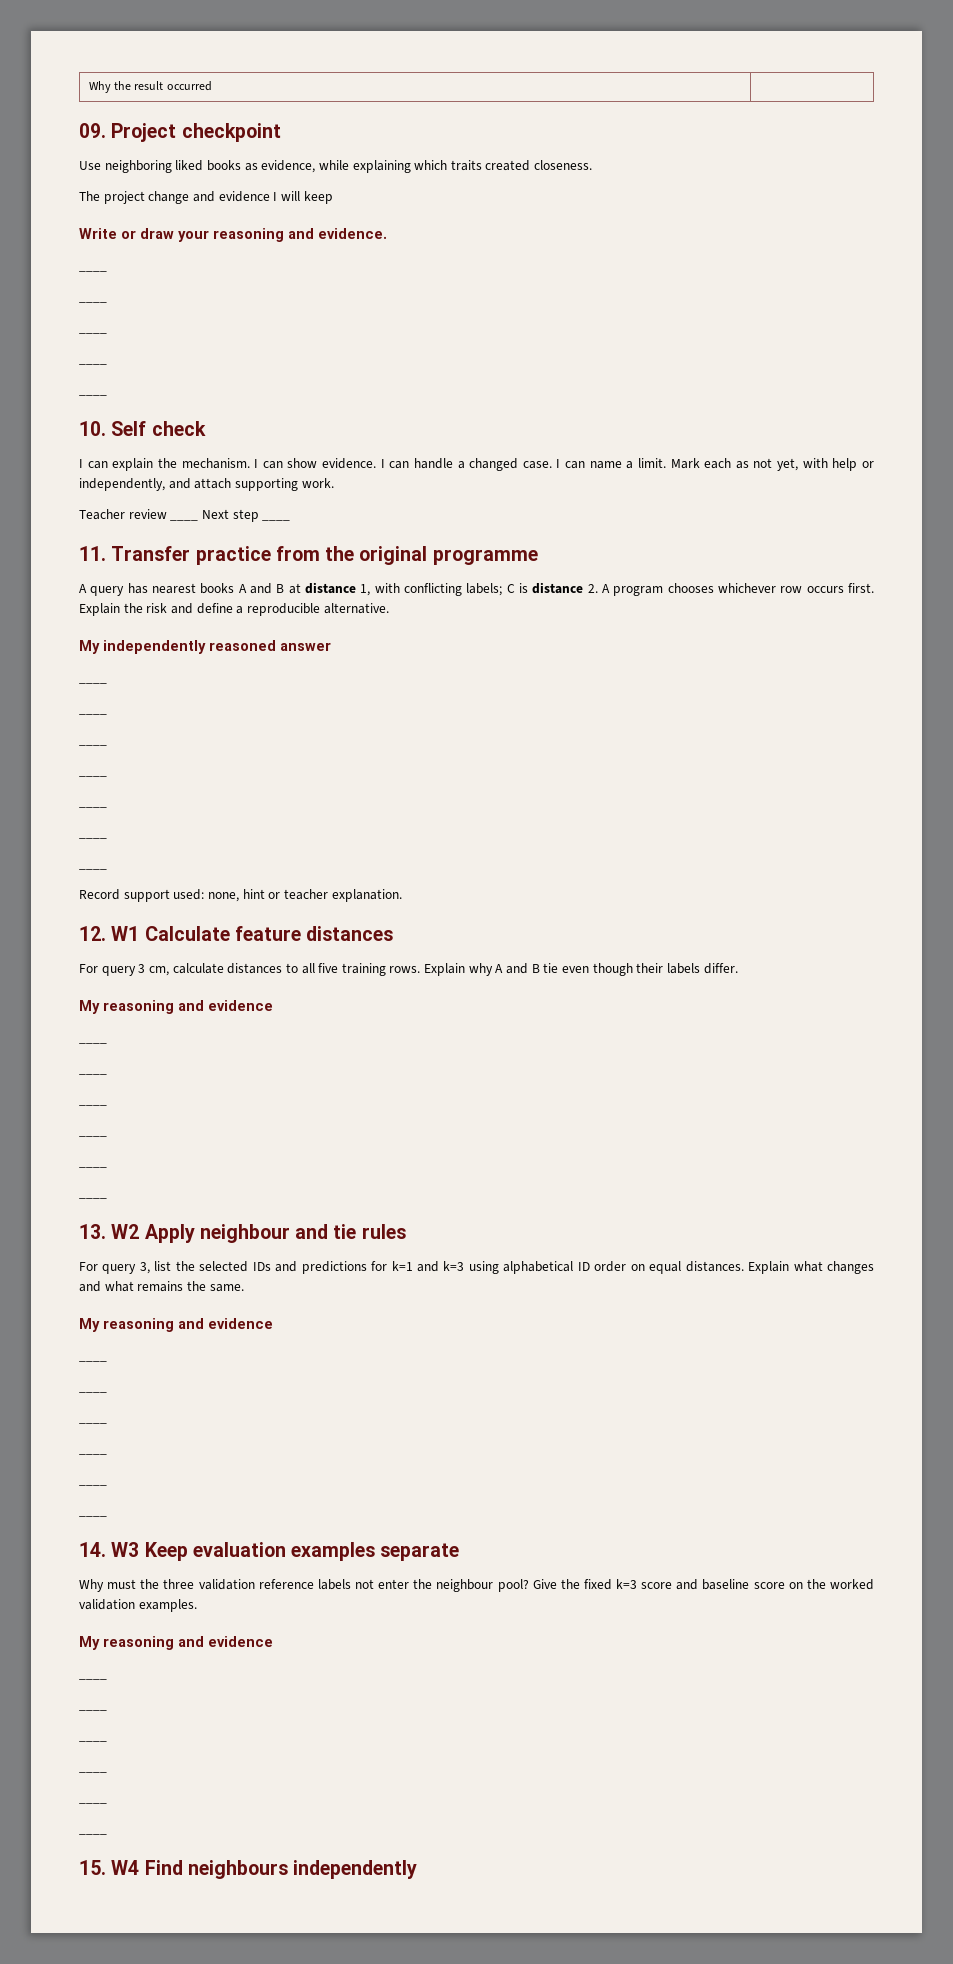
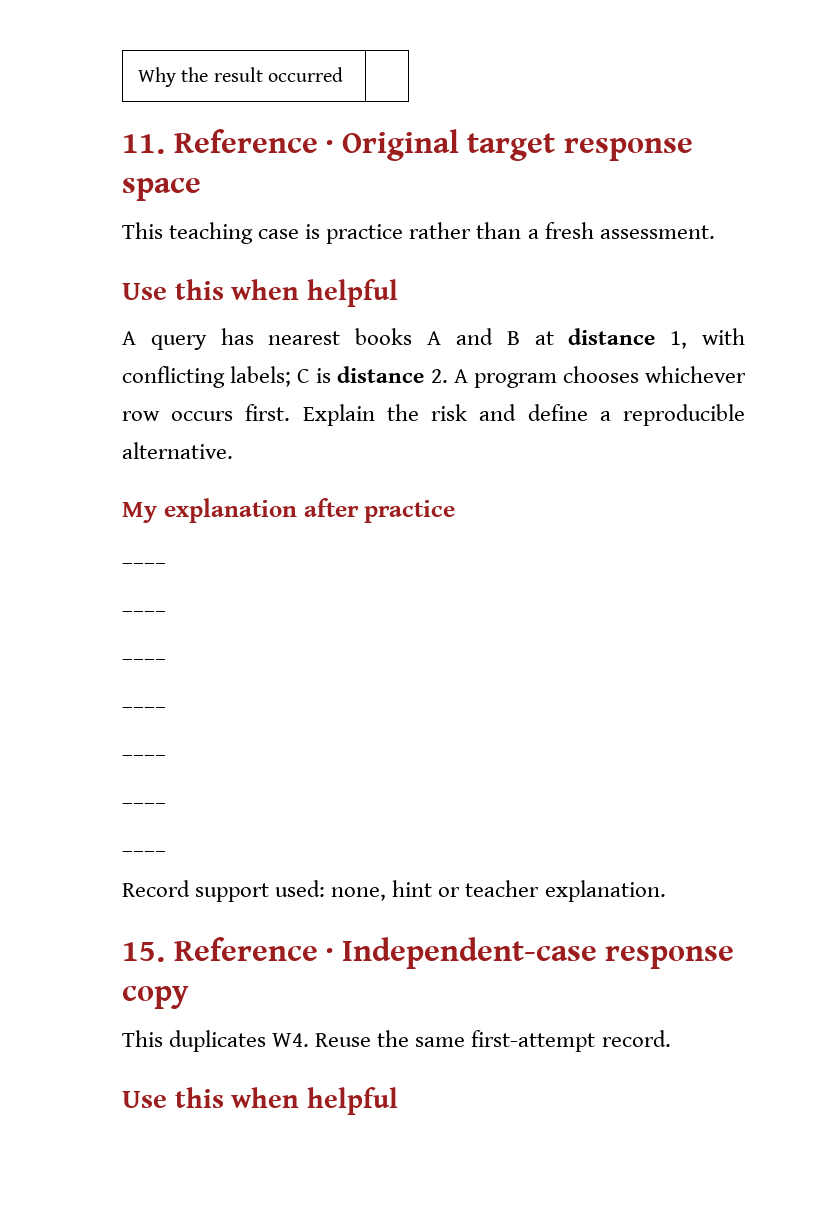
[79,123,281,142] [79,160,593,173] [79,191,333,204] [79,228,387,242] [79,270,107,272] [79,301,107,303] [79,332,107,334] [79,363,107,365] [79,394,107,396] [79,421,206,436] [79,458,875,471] [79,478,334,491] [79,509,167,520] [170,519,199,521] [201,509,291,522] [79,546,538,565] 09. Project checkpoint // Use neighboring liked books as evidence, while explaining which traits created closeness. // The project change and evidence I will keep // Write or draw your reasoning and evidence. // ____ // ____ // ____ // ____ // ____ // 10. Self check // I can explain the mechanism. I can show evidence. I can handle a changed case. I can name a limit. Mark each as not yet, with help or independently, and attach supporting work. // Teacher review ____ Next step ____ // 11. Transfer practice from the original programme -> [122,129,693,161] [122,178,201,201] [122,222,715,244] [122,279,398,307] 11. Reference · Original target response space // This teaching case is practice rather than a fresh assessment. // Use this when helpful
[103,640,331,654] independently reasoned answer -> [163,498,456,523] explanation after practice
[79,926,394,941] [79,963,738,976] [79,1000,273,1014] [79,1042,107,1044] [79,1073,107,1075] [79,1104,107,1106] [79,1135,107,1137] [79,1166,107,1168] [79,1197,107,1199] [79,1224,406,1243] [79,1261,875,1274] [79,1281,244,1292] [79,1318,273,1332] [79,1360,107,1362] [79,1391,107,1393] [79,1422,107,1424] [79,1453,107,1455] [79,1484,107,1486] [79,1515,107,1517] [79,1542,460,1561] [79,1579,874,1592] [79,1599,197,1612] [79,1636,273,1650] [79,1678,107,1680] [79,1709,107,1711] [79,1740,107,1742] [79,1771,107,1773] [79,1802,107,1804] [79,1833,107,1835] [79,1860,418,1879] 12. W1 Calculate feature distances // For query 3 cm, calculate distances to all five training rows. Explain why A and B tie even though their labels differ. // My reasoning and evidence // ____ // ____ // ____ // ____ // ____ // ____ // 13. W2 Apply neighbour and tie rules // For query 3, list the selected IDs and predictions for k=1 and k=3 using alphabetical ID order on equal distances. Explain what changes and what remains the same. // My reasoning and evidence // ____ // ____ // ____ // ____ // ____ // ____ // 14. W3 Keep evaluation examples separate // Why must the three validation reference labels not enter the neighbour pool? Give the fixed k=3 score and baseline score on the worked validation examples. // My reasoning and evidence // ____ // ____ // ____ // ____ // ____ // ____ // 15. W4 Find neighbours independently -> [122,937,735,969] [122,986,189,1009] [122,1030,671,1052] [122,1087,398,1115] 15. Reference · Independent-case response copy // This duplicates W4. Reuse the same first-attempt record. // Use this when helpful

